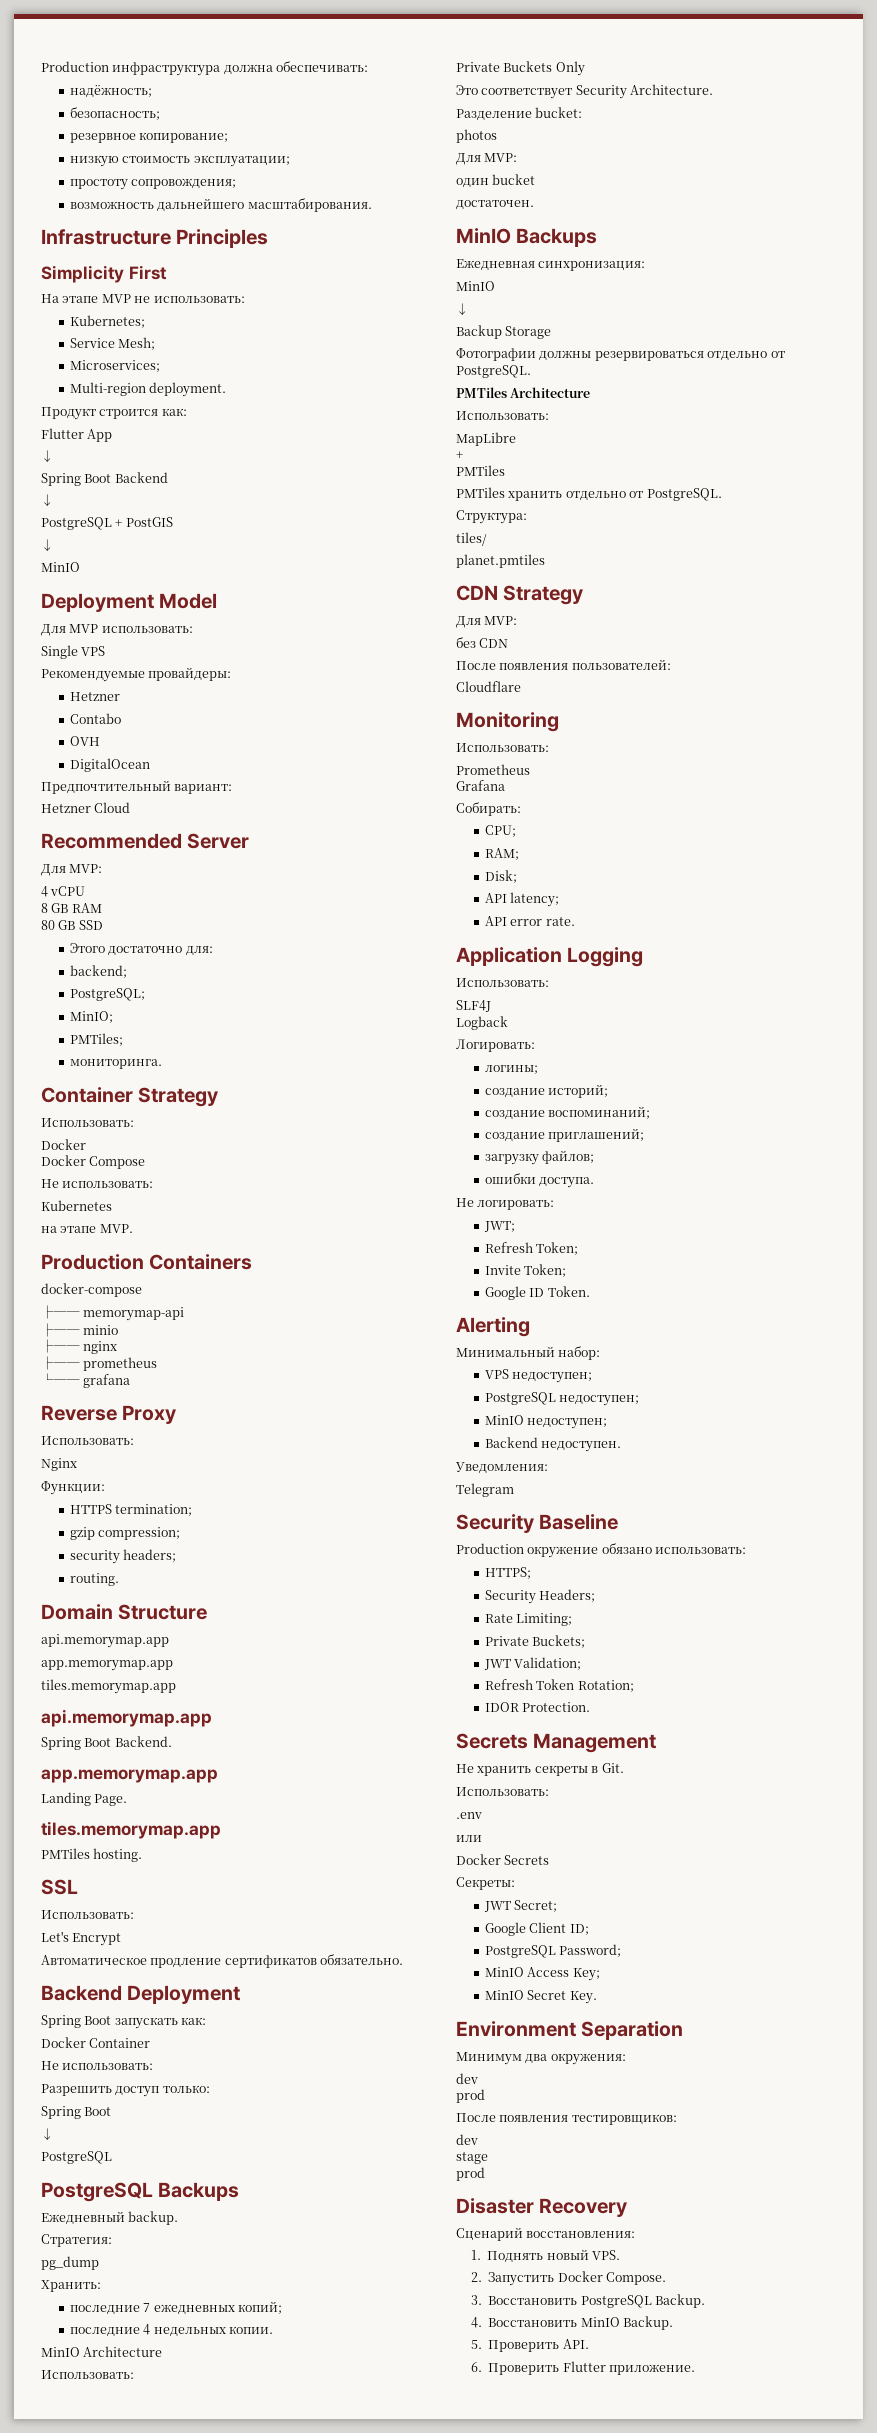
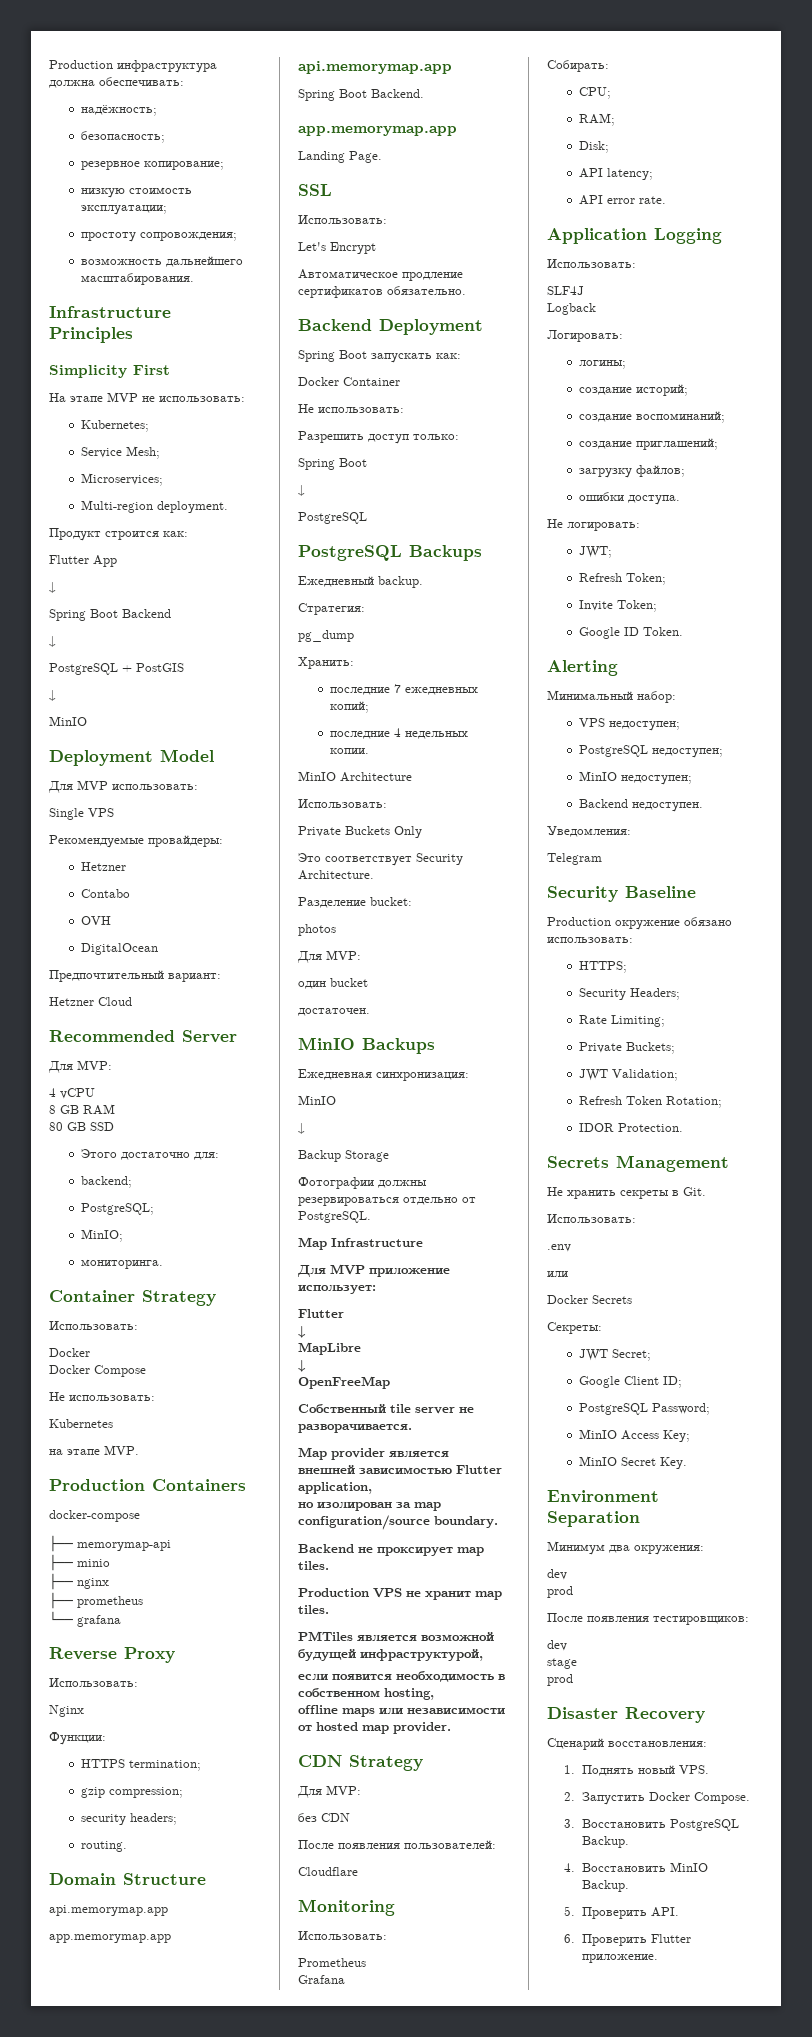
[69,1033,123,1046] // PMTiles; -> (123, 1235) none
[41,1679,176,1694] // tiles.memorymap.app -> (171, 1938) none
[41,1821,221,1839] [41,1848,143,1862] // tiles.memorymap.app // PMTiles hosting. -> (382, 157) none
[456,387,591,398] [456,411,549,420] [456,432,516,446] [456,451,463,459] [456,465,505,476] [456,487,722,501] [456,510,527,524] [456,532,487,546] [456,554,545,568] PMTiles Architecture // Использовать: // MapLibre // + // PMTiles // PMTiles хранить отдельно от PostgreSQL. // Структура: // tiles/ // planet.pmtiles -> [298,1237,423,1250] [297,1264,450,1277] [298,1285,376,1294] [298,1309,344,1318] [298,1326,306,1338] [298,1342,361,1355] [298,1360,306,1372] [298,1376,390,1389] [298,1404,474,1414] [298,1424,412,1433] [298,1447,449,1460] [298,1465,502,1475] [298,1482,372,1494] [298,1502,441,1511] [298,1515,498,1530] [298,1544,484,1556] [298,1561,329,1570] [298,1588,502,1600] [298,1605,329,1614] [298,1631,494,1641] [298,1649,483,1661] [298,1671,505,1682] [298,1688,434,1700] [298,1705,505,1717] [298,1722,451,1734] Map Infrastructure // Для MVP приложение использует: // Flutter // ↓ // MapLibre // ↓ // OpenFreeMap // Собственный tile server не разворачивается. // Map provider является внешней зависимостью Flutter application, // но изолирован за map configuration/source boundary. // Backend не проксирует map tiles. // Production VPS не хранит map tiles. // PMTiles является возможной будущей инфраструктурой, // если появится необходимость в собственном hosting, // offline maps или независимости от hosted map provider.

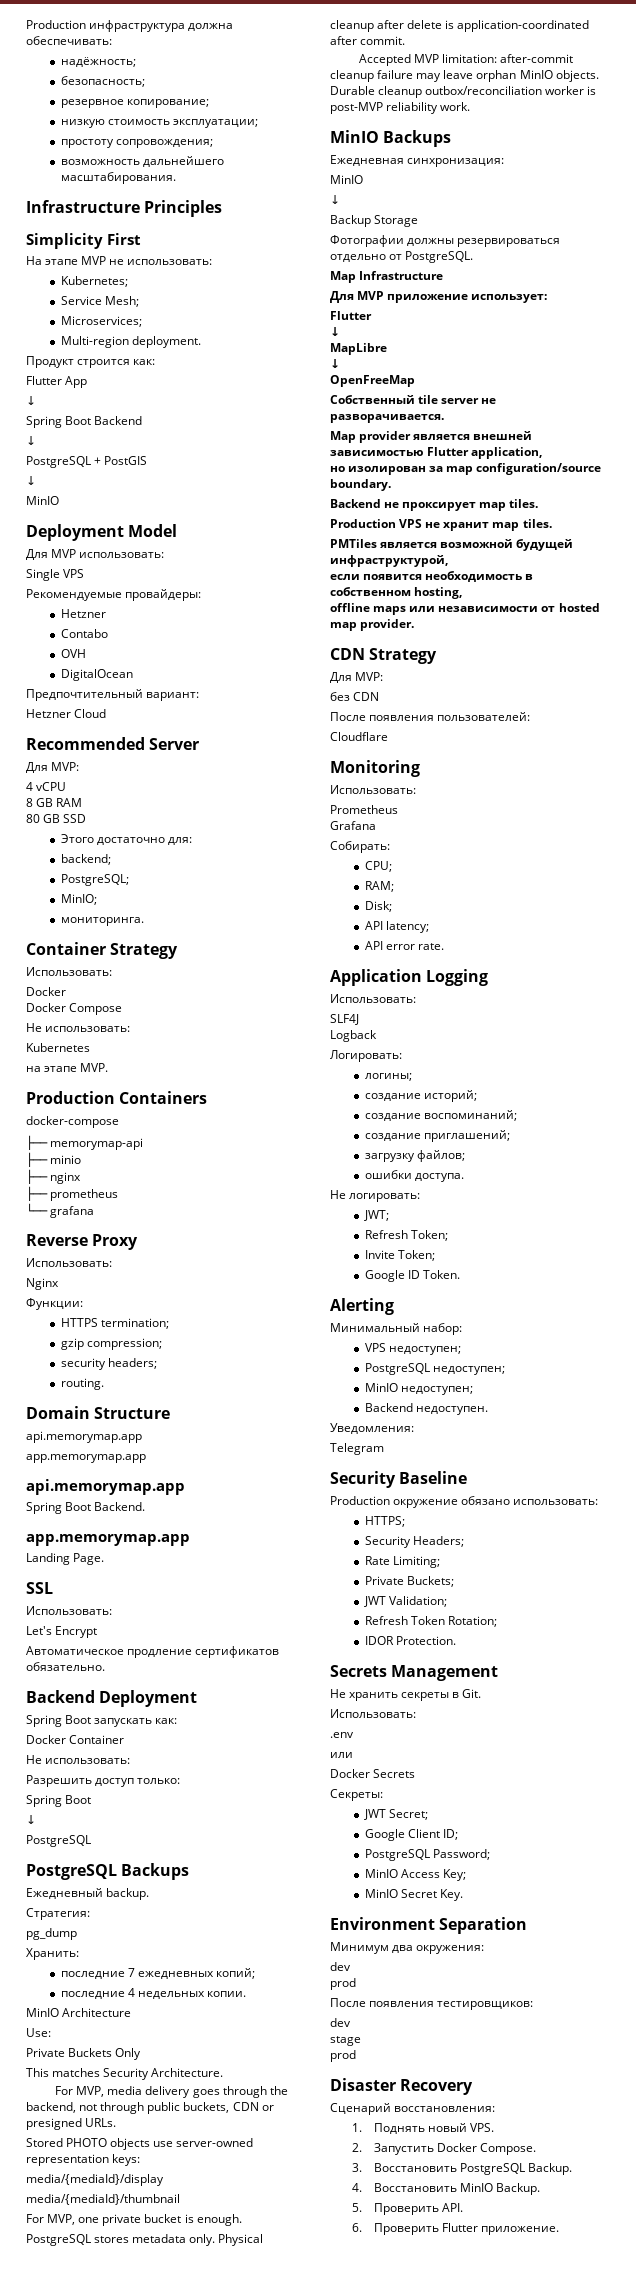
[298,799,387,809] Использовать: -> [26,2028,51,2037] Use:
[298,853,412,866] Это соответствует -> [26,2068,101,2077] This matches
[298,897,412,908] [298,924,336,936] [297,950,361,963] [298,978,368,989] [298,1008,370,1016] Разделение bucket: // photos // Для MVP: // один bucket // достаточен. -> [55,2086,288,2098] [26,2102,274,2114] [26,2118,117,2130] [26,2138,254,2150] [26,2154,141,2166] [26,2174,164,2186] [26,2194,180,2205] [26,2214,242,2226] [26,2234,264,2246] [330,20,590,32] [330,36,406,45] [359,54,574,66] [330,70,599,82] [330,86,597,98] [330,102,471,114] For MVP, media delivery goes through the backend, not through public buckets, CDN or presigned URLs. // Stored PHOTO objects use server-owned representation keys: // media/{mediaId}/display // media/{mediaId}/thumbnail // For MVP, one private bucket is enough. // PostgreSQL stores metadata only. Physical cleanup after delete is application-coordinated after commit. // Accepted MVP limitation: after-commit cleanup failure may leave orphan MinIO objects. Durable cleanup outbox/reconciliation worker is post-MVP reliability work.

